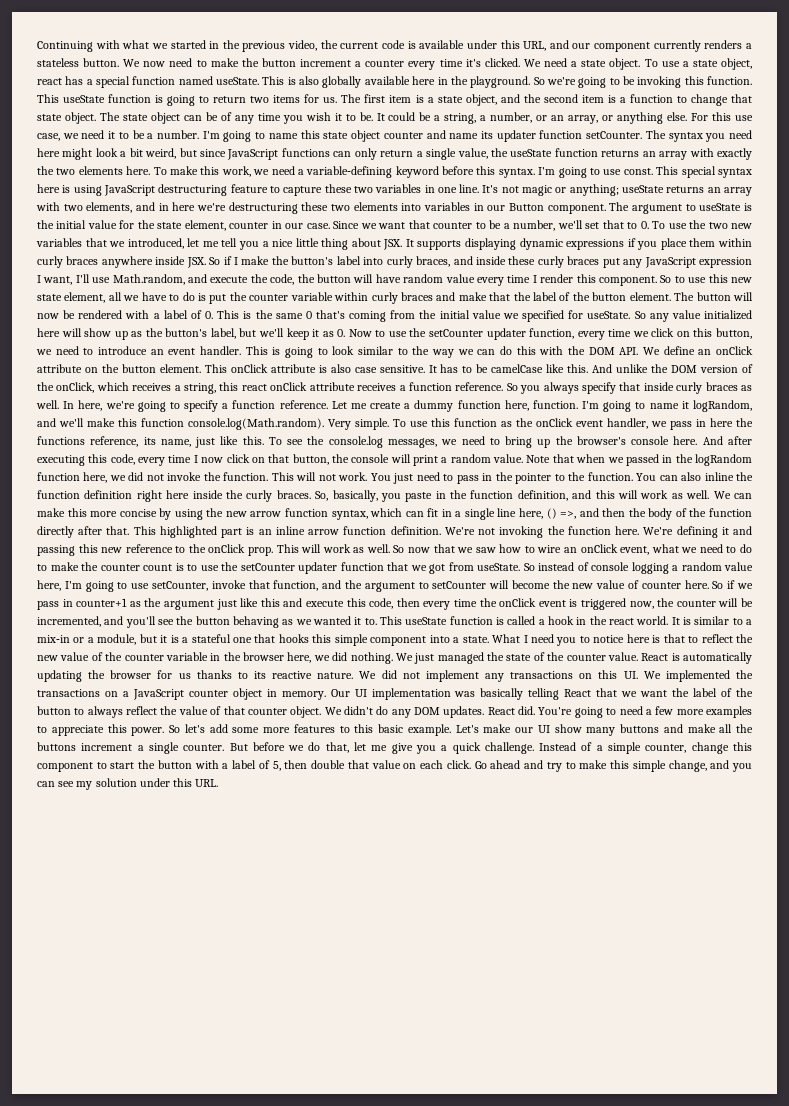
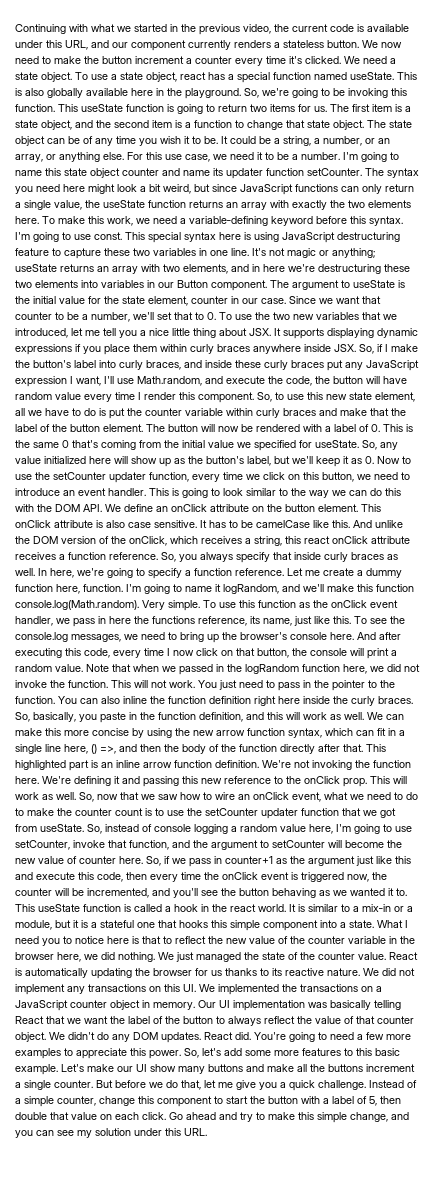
[533,77,545,85] So -> [244,88,259,98] So,
[209,257,221,265] So -> [359,344,374,354] So,
[660,275,672,283] So -> [257,392,272,402] So,
[634,311,646,319] So -> [362,440,377,450] So,
[506,383,518,391] So -> [161,552,176,562] So,
[393,545,405,553] So -> [79,792,94,802] So,
[523,563,535,571] So -> [87,824,102,834] So,
[712,581,724,589] So -> [146,856,161,866] So,
[169,725,180,733] So -> [184,1048,199,1058] So,

